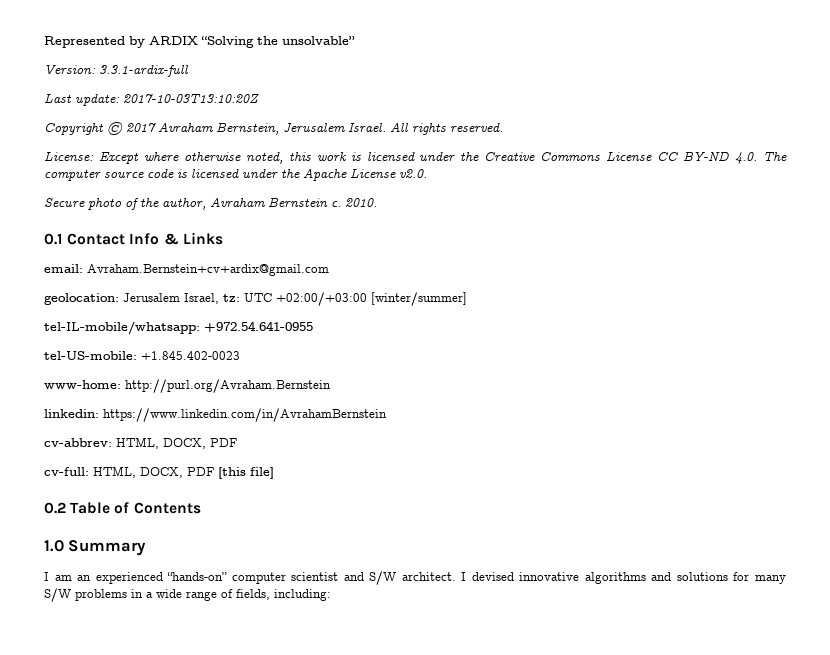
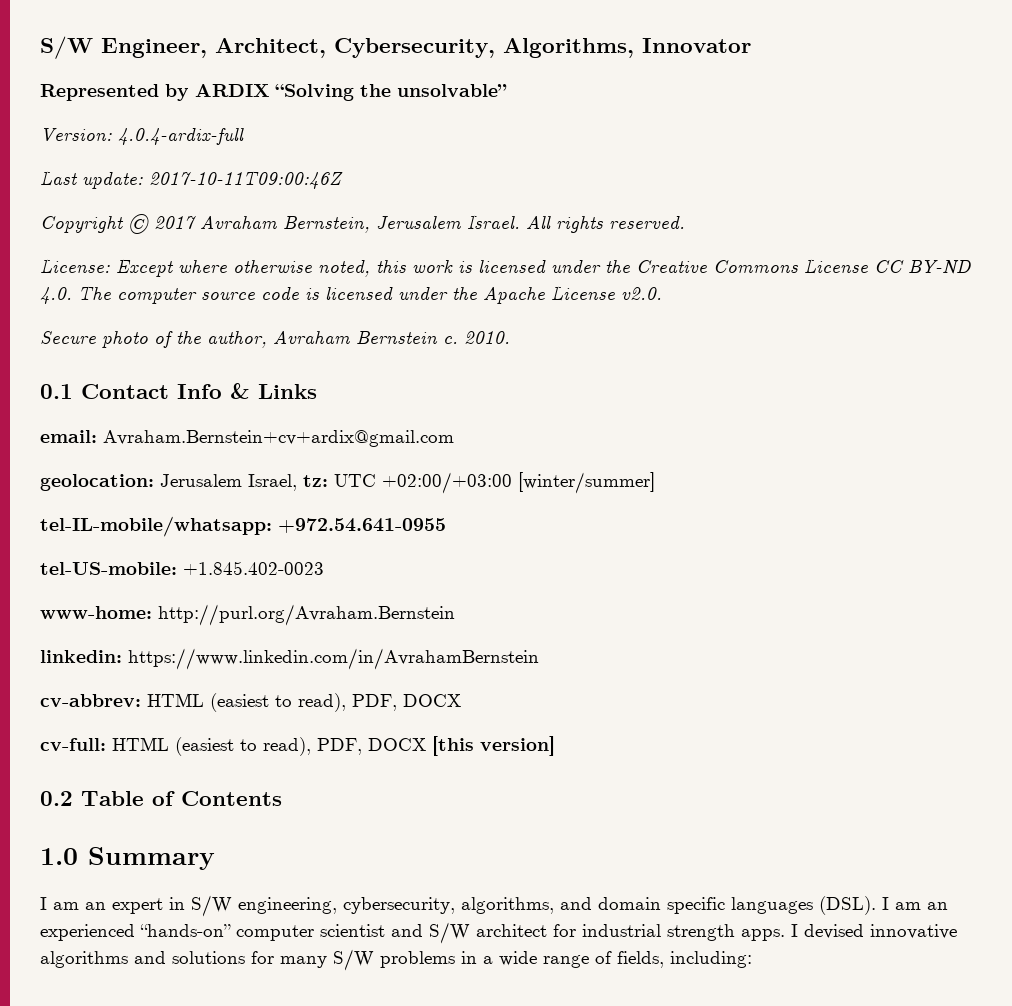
(44, 42) none -> [40,36,751,59] S/W Engineer, Architect, Cybersecurity, Algorithms, Innovator //
[99,65,189,77] 3.3.1-ardix-full -> [118,128,244,145] 4.0.4-ardix-full
[123,94,259,103] 2017-10-03T13:10:20Z -> [149,171,343,189] 2017-10-11T09:00:46Z
[116,437,237,449] [44,466,274,479] HTML, DOCX, PDF // cv-full: HTML, DOCX, PDF [this file] -> [147,693,461,712] [40,736,555,756] HTML (easiest to read), PDF, DOCX // cv-full: HTML (easiest to read), PDF, DOCX [this version]
(92, 578) none -> [112,895,948,917] expert in S/W engineering, cybersecurity, algorithms, and domain specific languages (DSL). I am an
[401,572,456,581] architect. -> [476,924,785,941] architect for industrial strength apps.

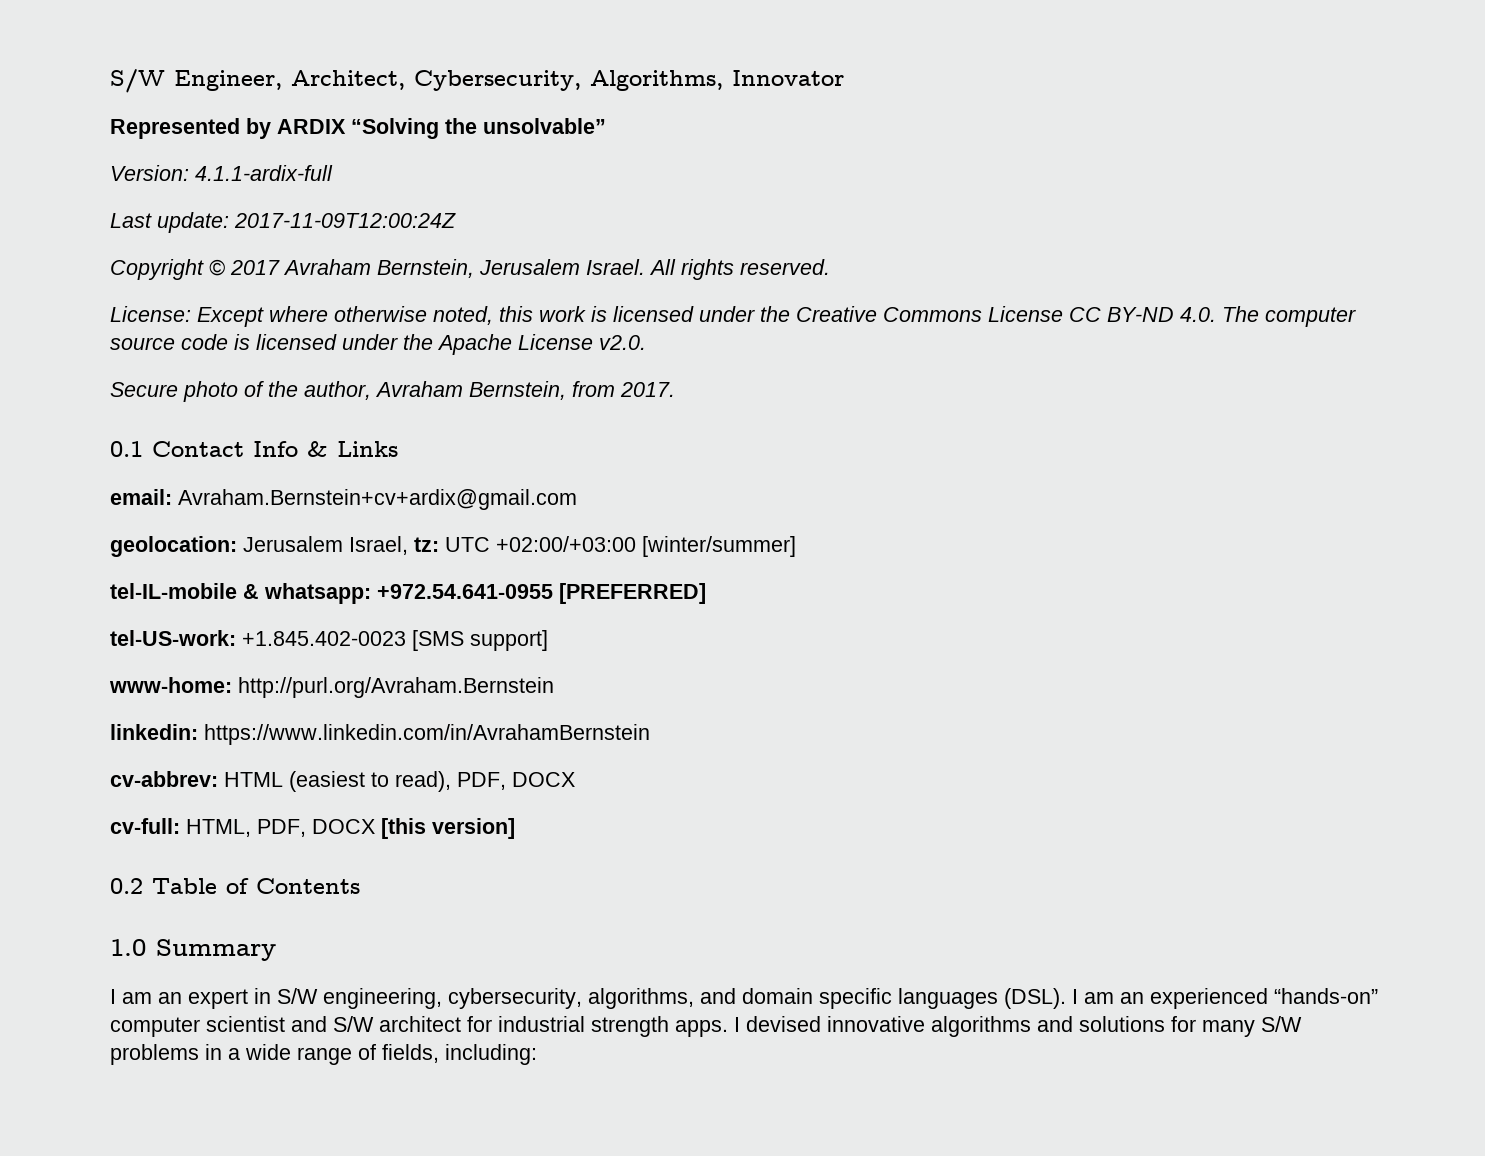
[118,128,244,145] 4.0.4-ardix-full -> [195,165,333,181] 4.1.1-ardix-full
[149,171,343,189] 2017-10-11T09:00:46Z -> [234,213,456,228] 2017-11-09T12:00:24Z
[356,331,510,344] Bernstein c. 2010. -> [469,381,675,400] Bernstein, from 2017.
[40,516,272,537] tel-IL-mobile/whatsapp: -> [110,583,371,604] tel-IL-mobile & whatsapp:
[40,562,177,575] // tel-US-mobile: -> [559,583,706,604] [110,630,236,646] [PREFERRED] // tel-US-work:
(324, 568) none -> [412,630,548,651] [SMS support]
[112,737,311,756] HTML (easiest to read), -> [186,819,251,837] HTML,

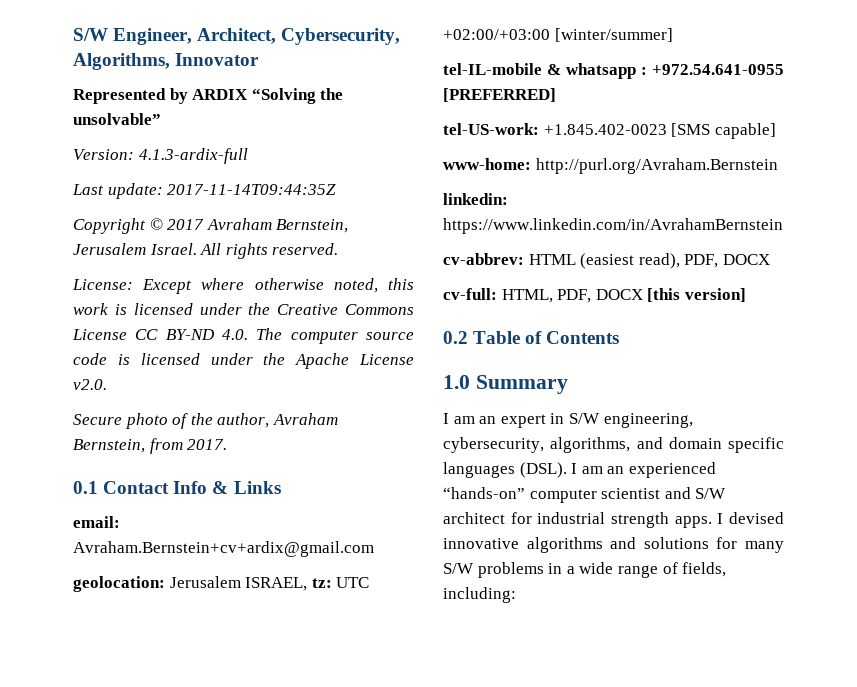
[195,165,333,181] 4.1.1-ardix-full -> [138,148,248,164] 4.1.3-ardix-full
[234,213,456,228] 2017-11-09T12:00:24Z -> [167,184,337,195] 2017-11-14T09:44:35Z
[349,536,408,555] Israel, -> [245,577,308,591] ISRAEL,
[264,583,371,604] whatsapp: -> [566,63,647,79] whatsapp :
[470,630,548,651] support] -> [714,123,776,139] capable]
[371,772,389,787] to -> (635, 261) none

